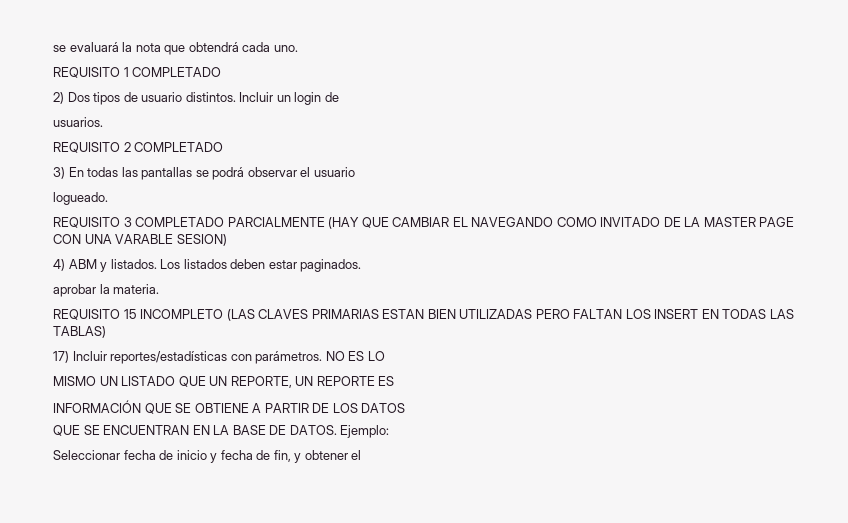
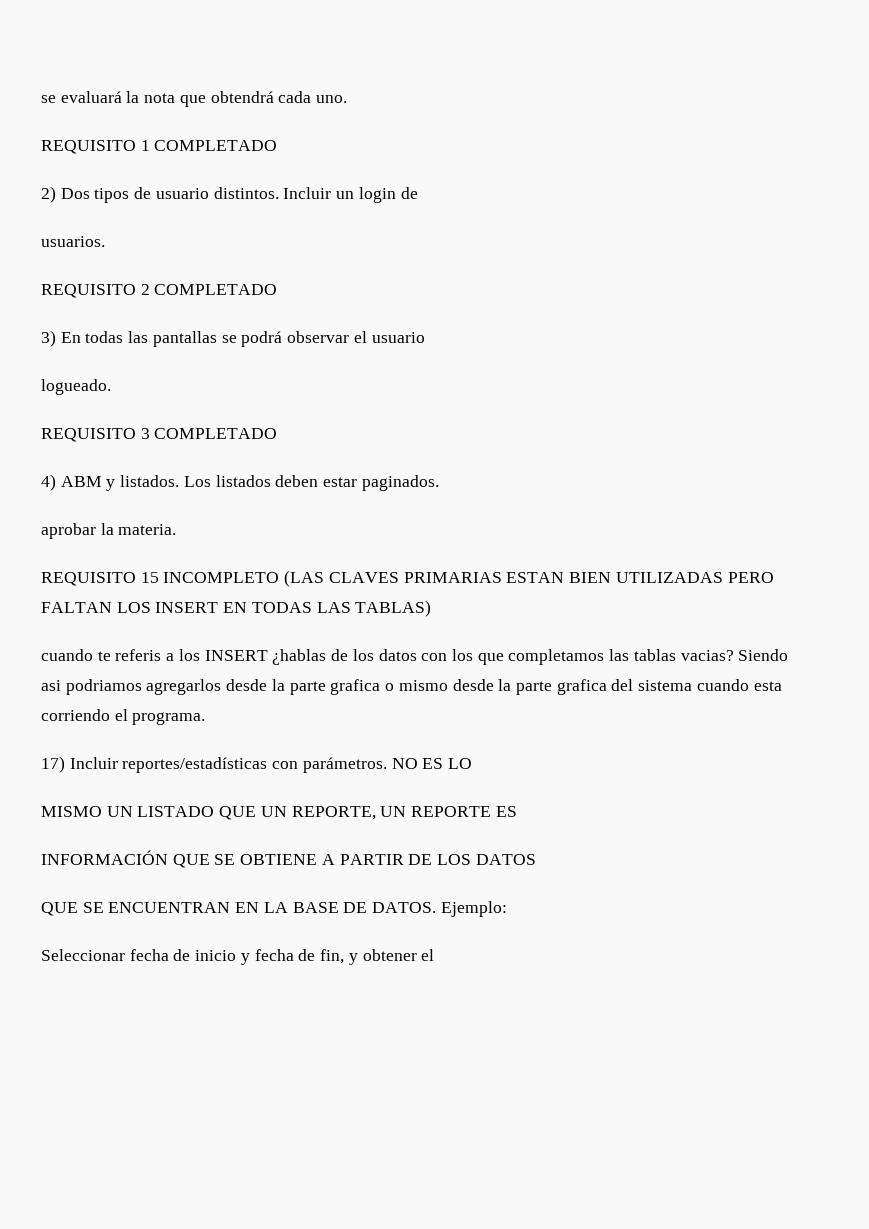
[227,217,795,229] [53,234,227,246] PARCIALMENTE (HAY QUE CAMBIAR EL NAVEGANDO COMO INVITADO DE LA MASTER PAGE CON UNA VARABLE SESION) -> (278, 433) none
(106, 332) none -> [41,649,789,665] [41,679,782,695] [41,709,206,725] // cuando te referis a los INSERT ¿hablas de los datos con los que completamos las tablas vacias? Siendo asi podriamos agregarlos desde la parte grafica o mismo desde la parte grafica del sistema cuando esta corriendo el programa.

